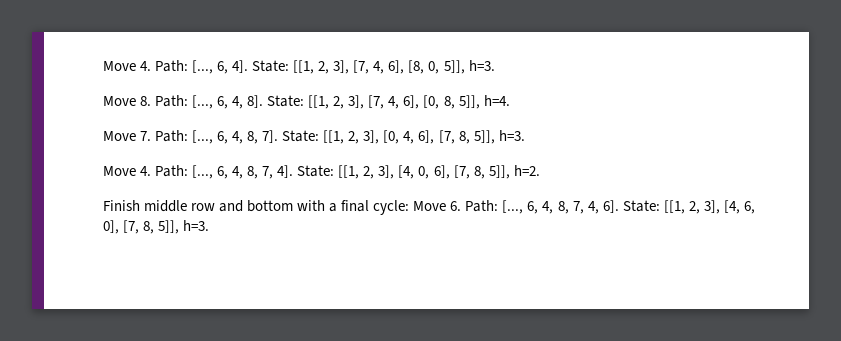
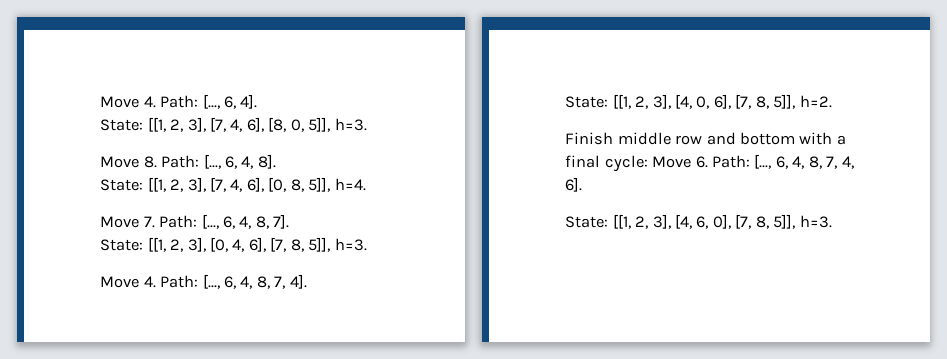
(249, 66) none -> (258, 101) //
(264, 101) none -> (276, 161) //
(279, 136) none -> (290, 221) //
(294, 171) none -> (307, 281) //
(619, 206) none -> (583, 184) //

